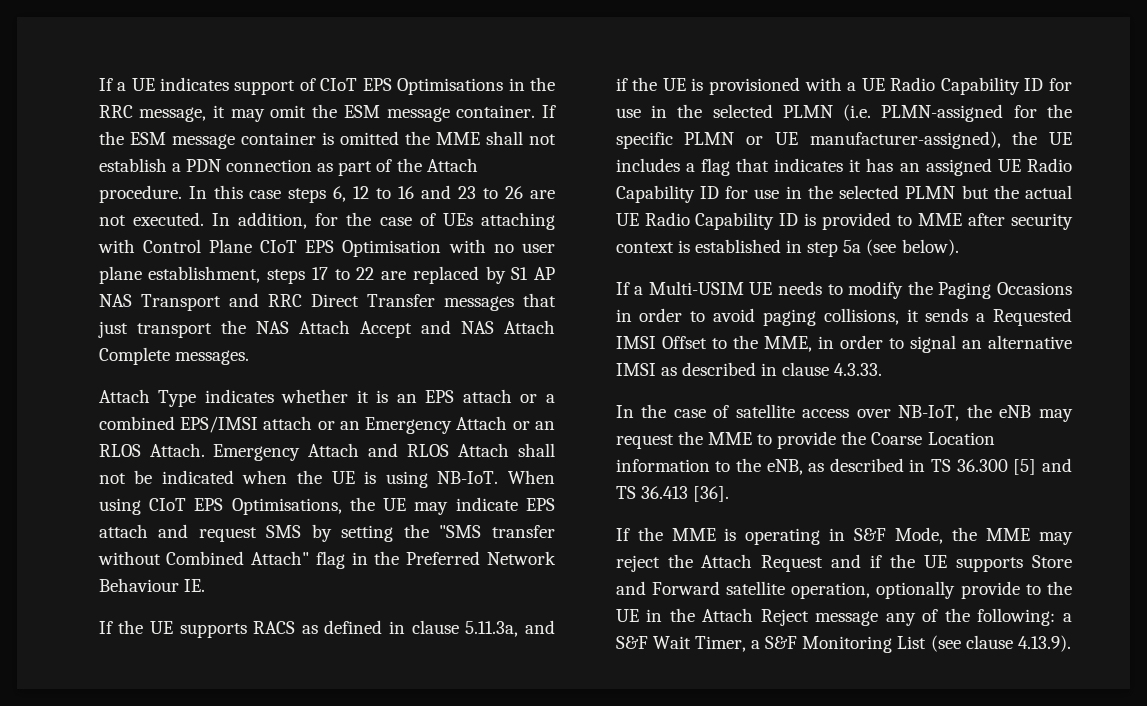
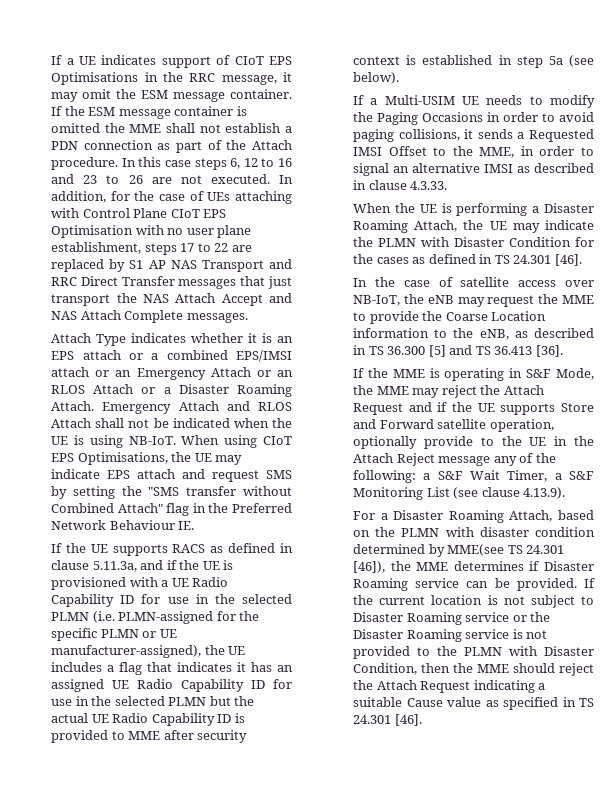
(141, 450) none -> [93,384,292,397] Attach or a Disaster Roaming
(883, 369) none -> [353,203,594,216] [353,220,594,233] [353,237,594,247] [353,254,582,266] // When the UE is performing a Disaster Roaming Attach, the UE may indicate the PLMN with Disaster Condition for the cases as defined in TS 24.301 [46].
(1071, 643) none -> [353,510,594,523] [353,527,595,537] [353,544,565,557] [353,561,594,573] [353,578,595,591] [353,595,594,608] [353,612,551,625] [353,629,548,642] [353,646,594,659] [353,663,594,676] [353,680,546,693] [353,697,594,710] [353,714,422,726] // For a Disaster Roaming Attach, based on the PLMN with disaster condition determined by MME(see TS 24.301 [46]), the MME determines if Disaster Roaming service can be provided. If the current location is not subject to Disaster Roaming service or the Disaster Roaming service is not provided to the PLMN with Disaster Condition, then the MME should reject the Attach Request indicating a suitable Cause value as specified in TS 24.301 [46].

